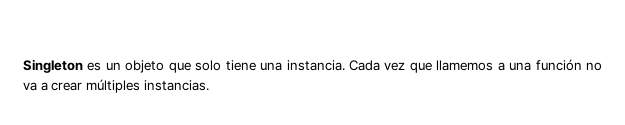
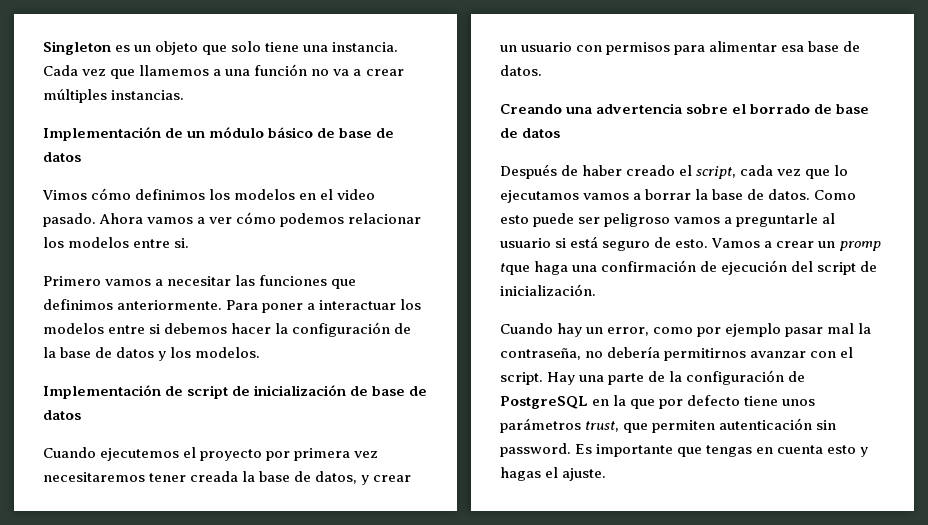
(209, 85) none -> [43,127,395,141] [43,152,81,162] [42,188,376,200] [43,212,422,227] [43,237,190,248] [43,275,357,289] [43,299,422,313] [43,322,412,337] [43,347,261,361] [43,385,428,399] [43,410,81,420] [43,447,379,461] [43,471,412,485] [500,41,861,55] [500,65,542,76] [500,103,870,114] [500,128,561,138] [500,164,849,179] [500,189,857,203] [500,213,836,227] [500,236,881,251] [500,260,878,275] [500,284,596,296] [500,323,872,337] [500,346,854,361] [500,370,806,385] [500,395,816,409] [500,418,837,433] [500,443,869,457] [500,467,607,481] // Implementación de un módulo básico de base de datos // Vimos cómo definimos los modelos en el video pasado. Ahora vamos a ver cómo podemos relacionar los modelos entre si. // Primero vamos a necesitar las funciones que definimos anteriormente. Para poner a interactuar los modelos entre si debemos hacer la configuración de la base de datos y los modelos. // Implementación de script de inicialización de base de datos // Cuando ejecutemos el proyecto por primera vez necesitaremos tener creada la base de datos, y crear un usuario con permisos para alimentar esa base de datos. // Creando una advertencia sobre el borrado de base de datos // Después de haber creado el script, cada vez que lo ejecutamos vamos a borrar la base de datos. Como esto puede ser peligroso vamos a preguntarle al usuario si está seguro de esto. Vamos a crear un promp tque haga una confirmación de ejecución del script de inicialización. // Cuando hay un error, como por ejemplo pasar mal la contraseña, no debería permitirnos avanzar con el script. Hay una parte de la configuración de PostgreSQL en la que por defecto tiene unos parámetros trust, que permiten autenticación sin password. Es importante que tengas en cuenta esto y hagas el ajuste.

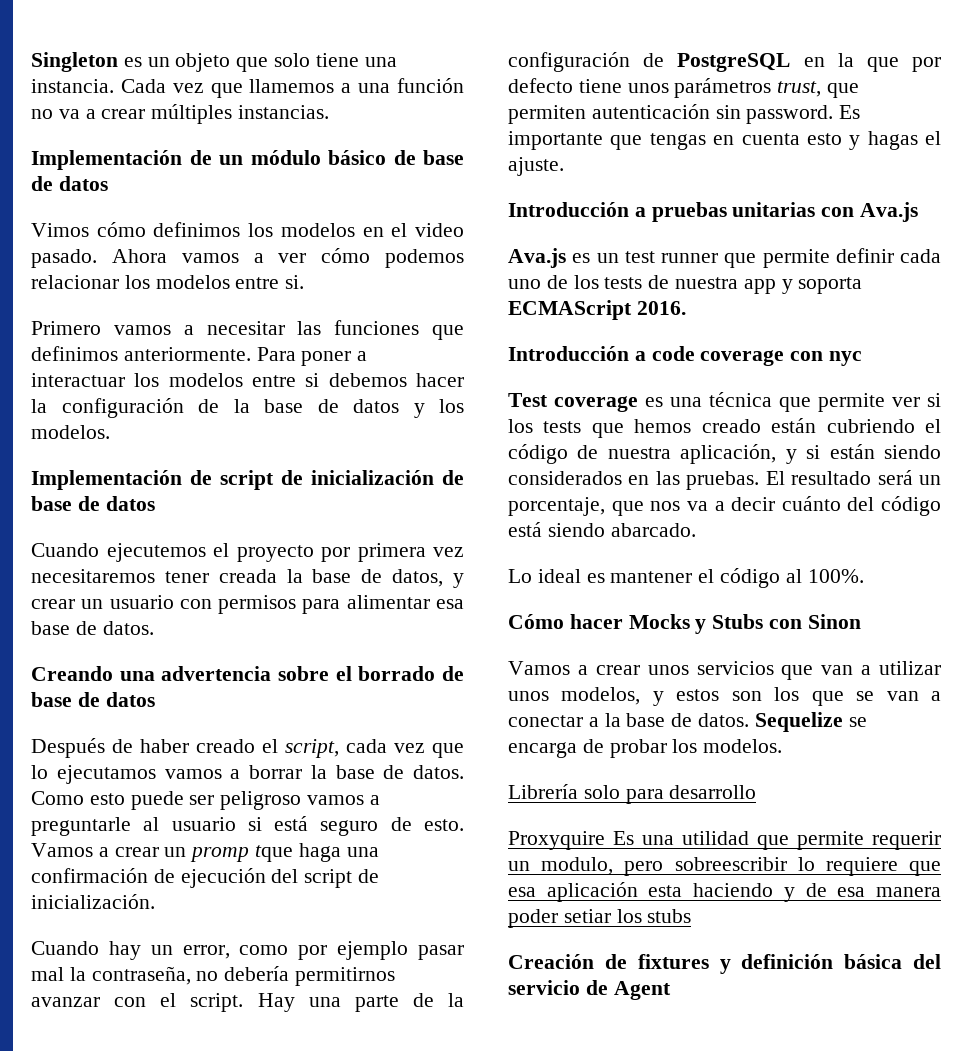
(607, 474) none -> [508,202,919,222] [508,248,941,268] [508,275,863,294] [508,300,686,320] [508,346,863,366] [508,392,941,412] [508,418,941,438] [508,444,941,464] [508,470,942,490] [508,496,941,516] [508,522,696,537] [508,568,864,588] [508,614,861,634] [508,661,941,680] [508,687,942,706] [508,712,867,732] [508,739,783,758] [508,784,757,804] [508,831,941,850] [508,857,941,876] [508,882,941,902] [508,909,692,928] [508,954,941,974] [508,980,671,1000] // Introducción a pruebas unitarias con Ava.js // Ava.js es un test runner que permite definir cada uno de los tests de nuestra app y soporta ECMAScript 2016. // Introducción a code coverage con nyc // Test coverage es una técnica que permite ver si los tests que hemos creado están cubriendo el código de nuestra aplicación, y si están siendo considerados en las pruebas. El resultado será un porcentaje, que nos va a decir cuánto del código está siendo abarcado. // Lo ideal es mantener el código al 100%. // Cómo hacer Mocks y Stubs con Sinon // Vamos a crear unos servicios que van a utilizar unos modelos, y estos son los que se van a conectar a la base de datos. Sequelize se encarga de probar los modelos. // Librería solo para desarrollo // Proxyquire Es una utilidad que permite requerir un modulo, pero sobreescribir lo requiere que esa aplicación esta haciendo y de esa manera poder setiar los stubs // Creación de fixtures y definición básica del servicio de Agent

